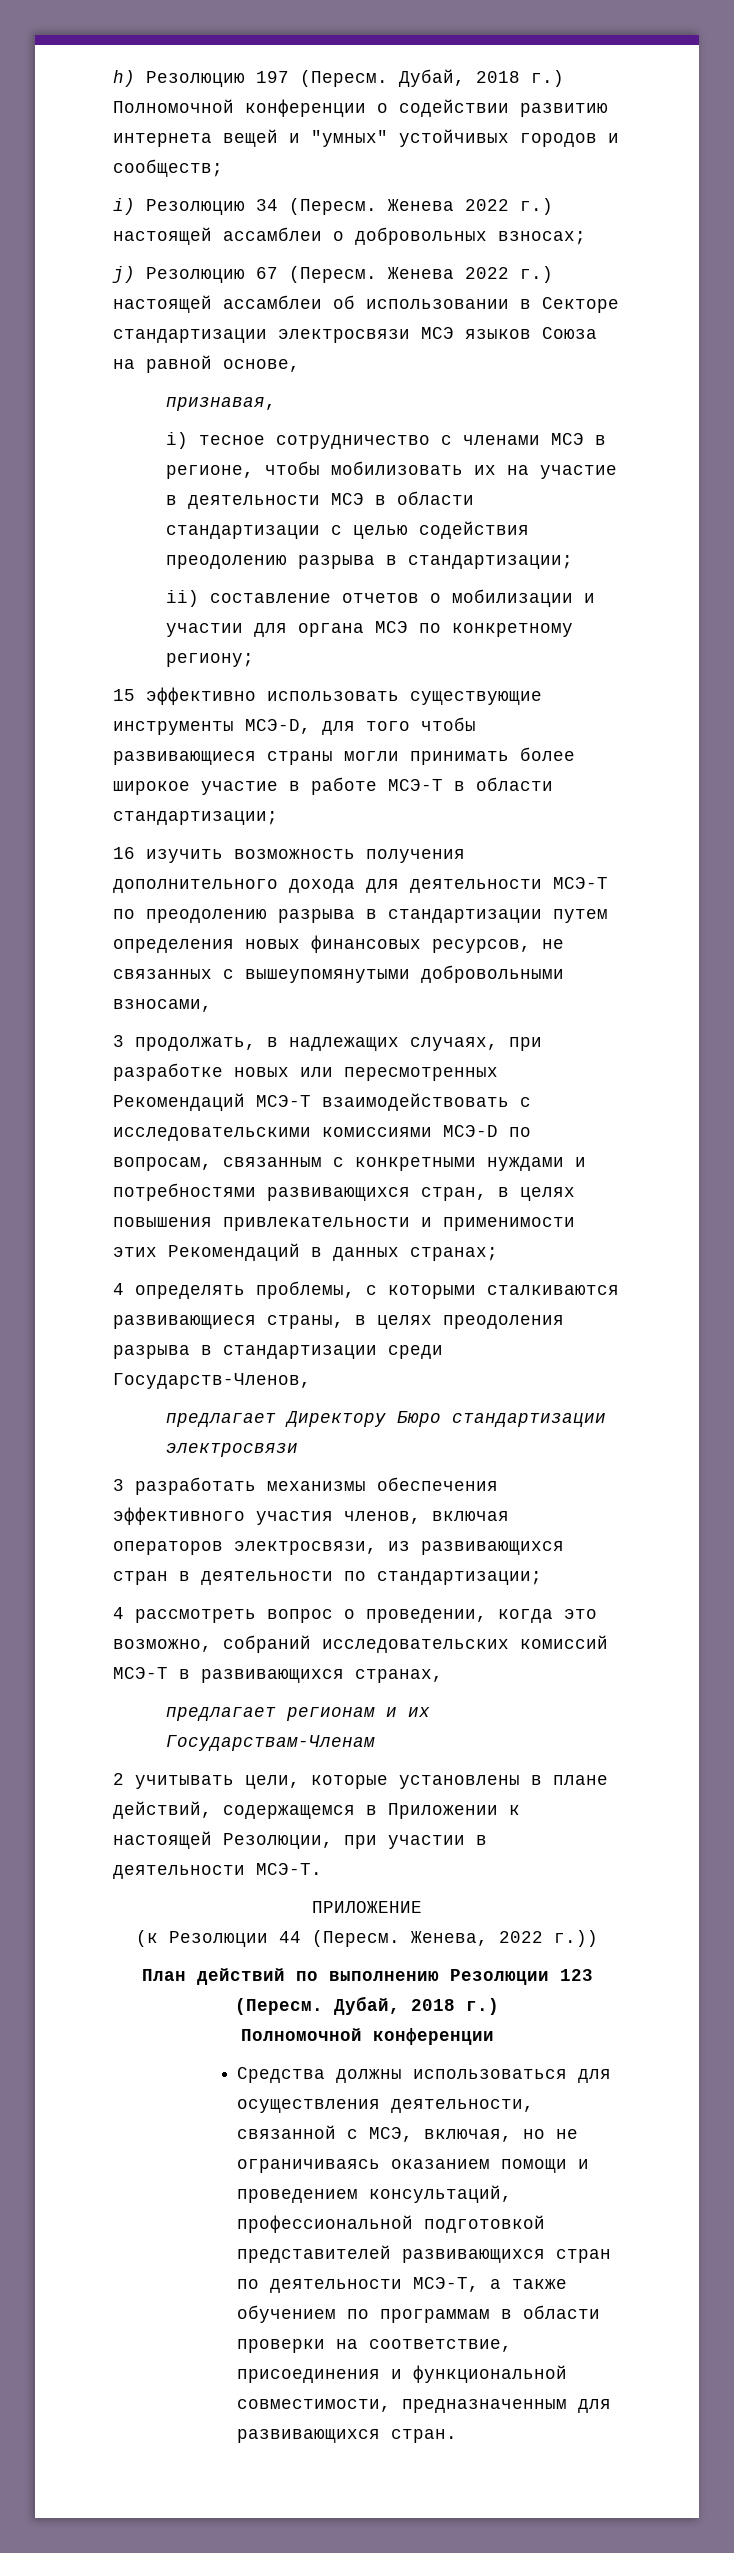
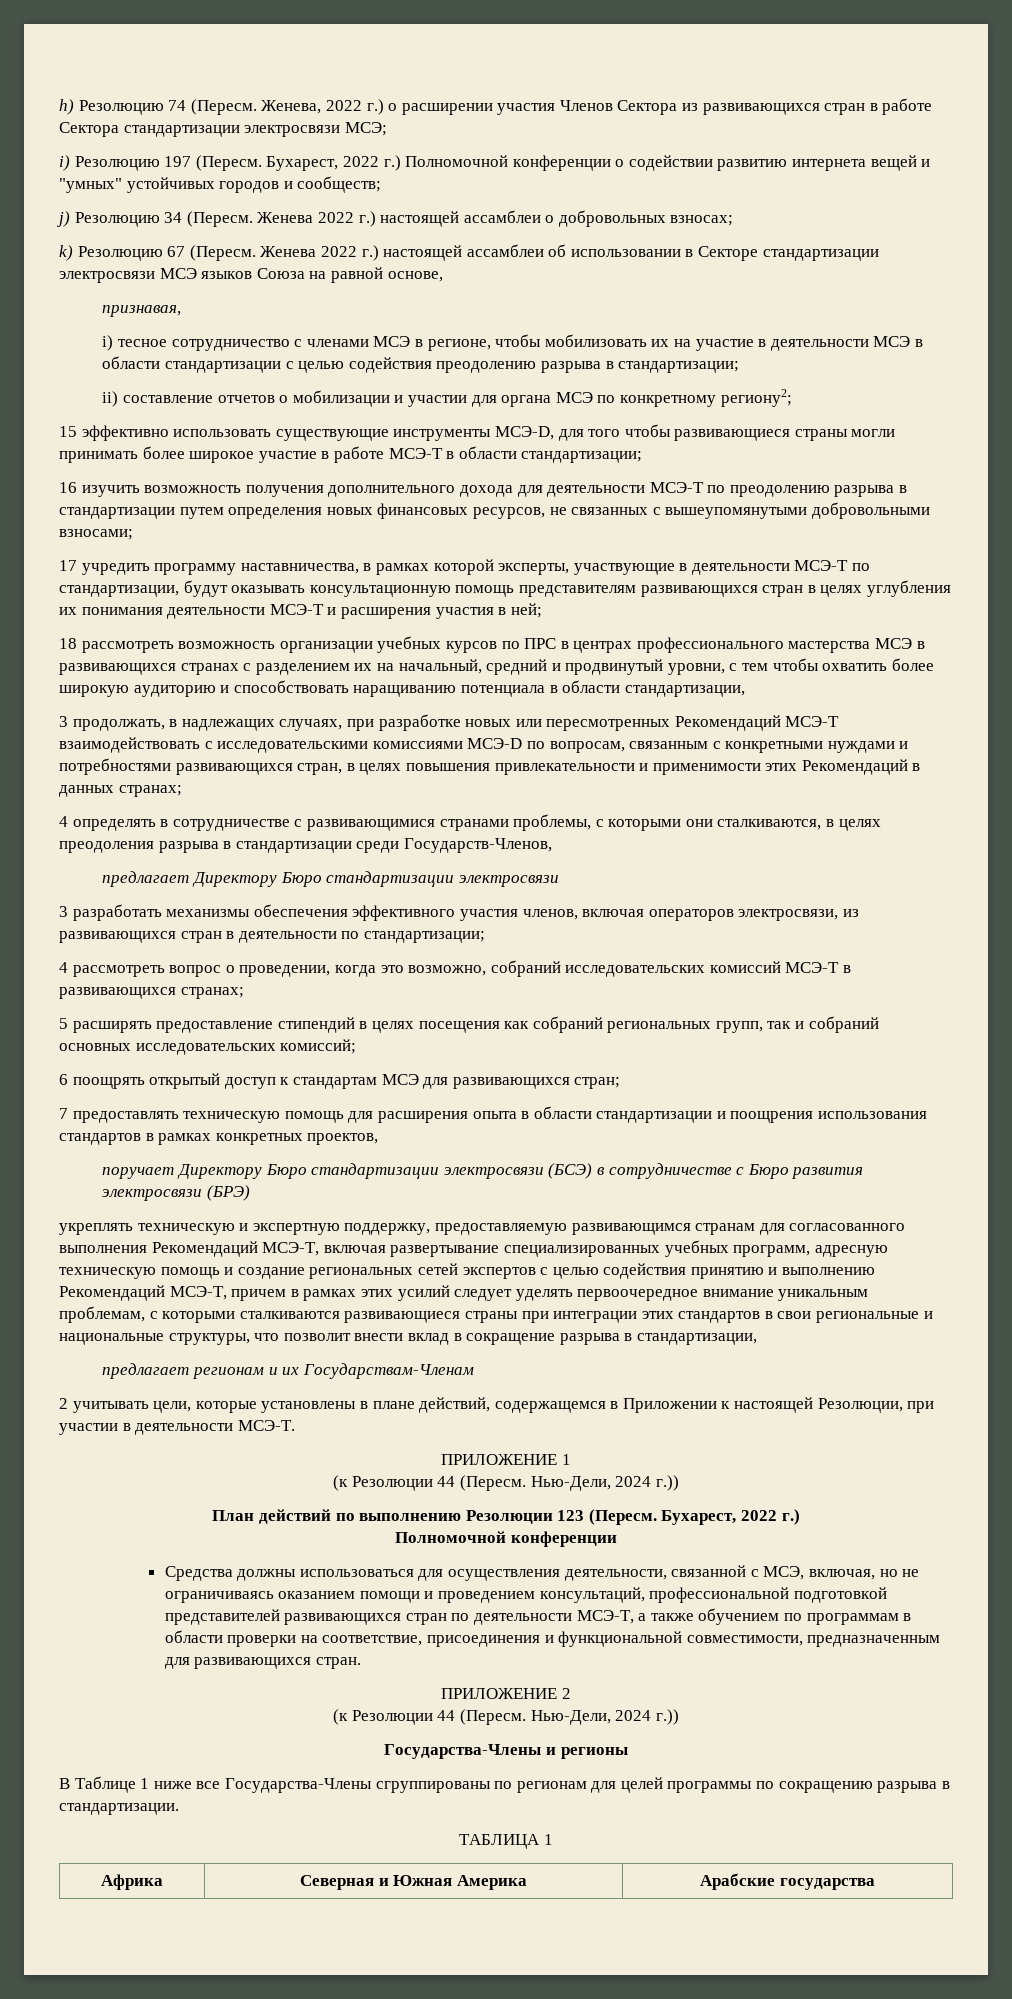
[256,69,520,87] 197 (Пересм. Дубай, 2018 -> [168,98,933,115] [59,122,387,137] [59,155,379,171] 74 (Пересм. Женева, 2022 г.) о расширении участия Членов Сектора из развивающихся стран в работе Сектора стандартизации электросвязи МСЭ; // i) Резолюцию 197 (Пересм. Бухарест, 2022
[113,198,135,215] i) -> [57,211,70,227] j)
[112,266,135,283] j) -> [59,245,73,261] k)
[165,653,254,667] региону; -> [720,389,792,407] региону2;
[113,999,212,1012] взносами, -> [59,529,133,540] [59,559,871,575] [59,580,951,597] [59,603,542,619] [59,636,925,653] [59,658,934,675] [59,680,745,697] взносами; // 17 учредить программу наставничества, в рамках которой эксперты, участвующие в деятельности МСЭ-T по стандартизации, будут оказывать консультационную помощь представителям развивающихся стран в целях углубления их понимания деятельности МСЭ-T и расширения участия в ней; // 18 рассмотреть возможность организации учебных курсов по ПРС в центрах профессионального мастерства МСЭ в развивающихся странах с разделением их на начальный, средний и продвинутый уровни, с тем чтобы охватить более широкую аудиторию и способствовать наращиванию потенциала в области стандартизации,
[256,1281,619,1299] [113,1315,344,1329] проблемы, с которыми сталкиваются развивающиеся страны, -> [160,814,822,831] в сотрудничестве с развивающимися странами проблемы, с которыми они сталкиваются,
[355,1669,443,1683] странах, -> [180,987,244,999] [59,1016,879,1033] [59,1039,357,1055] [59,1073,621,1089] [59,1106,928,1123] [59,1133,379,1145] [102,1163,864,1179] [102,1185,251,1201] [59,1223,906,1235] [59,1240,888,1257] [59,1263,876,1279] [59,1285,869,1301] [59,1306,933,1323] [59,1333,757,1345] странах; // 5 расширять предоставление стипендий в целях посещения как собраний региональных групп, так и собраний основных исследовательских комиссий; // 6 поощрять открытый доступ к стандартам МСЭ для развивающихся стран; // 7 предоставлять техническую помощь для расширения опыта в области стандартизации и поощрения использования стандартов в рамках конкретных проектов, // поручает Директору Бюро стандартизации электросвязи (БСЭ) в сотрудничестве с Бюро развития электросвязи (БРЭ) // укреплять техническую и экспертную поддержку, предоставляемую развивающимся странам для согласованного выполнения Рекомендаций МСЭ-Т, включая развертывание специализированных учебных программ, адресную техническую помощь и создание региональных сетей экспертов с целью содействия принятию и выполнению Рекомендаций МСЭ-Т, причем в рамках этих усилий следует уделять первоочередное внимание уникальным проблемам, с которыми сталкиваются развивающиеся страны при интеграции этих стандартов в свои региональные и национальные структуры, что позволит внести вклад в сокращение разрыва в стандартизации,
[136,1930,543,1947] // (к Резолюции 44 (Пересм. Женева, 2022 -> [561,1454,571,1465] [333,1475,652,1491] 1 // (к Резолюции 44 (Пересм. Нью-Дели, 2024
[334,1996,455,2015] Дубай, 2018 -> [661,1510,778,1525] Бухарест, 2022
(458, 2436) none -> [441,1688,571,1699] [333,1709,679,1725] [384,1744,628,1759] [59,1776,950,1793] [59,1803,179,1815] [459,1834,553,1849] [101,1874,163,1890] [300,1875,527,1890] [700,1873,875,1890] // ПРИЛОЖЕНИЕ 2 // (к Резолюции 44 (Пересм. Нью-Дели, 2024 г.)) // Государства-Члены и регионы // В Таблице 1 ниже все Государства-Члены сгруппированы по регионам для целей программы по сокращению разрыва в стандартизации. // ТАБЛИЦА 1 // Африка | Северная и Южная Америка | Арабские государства

